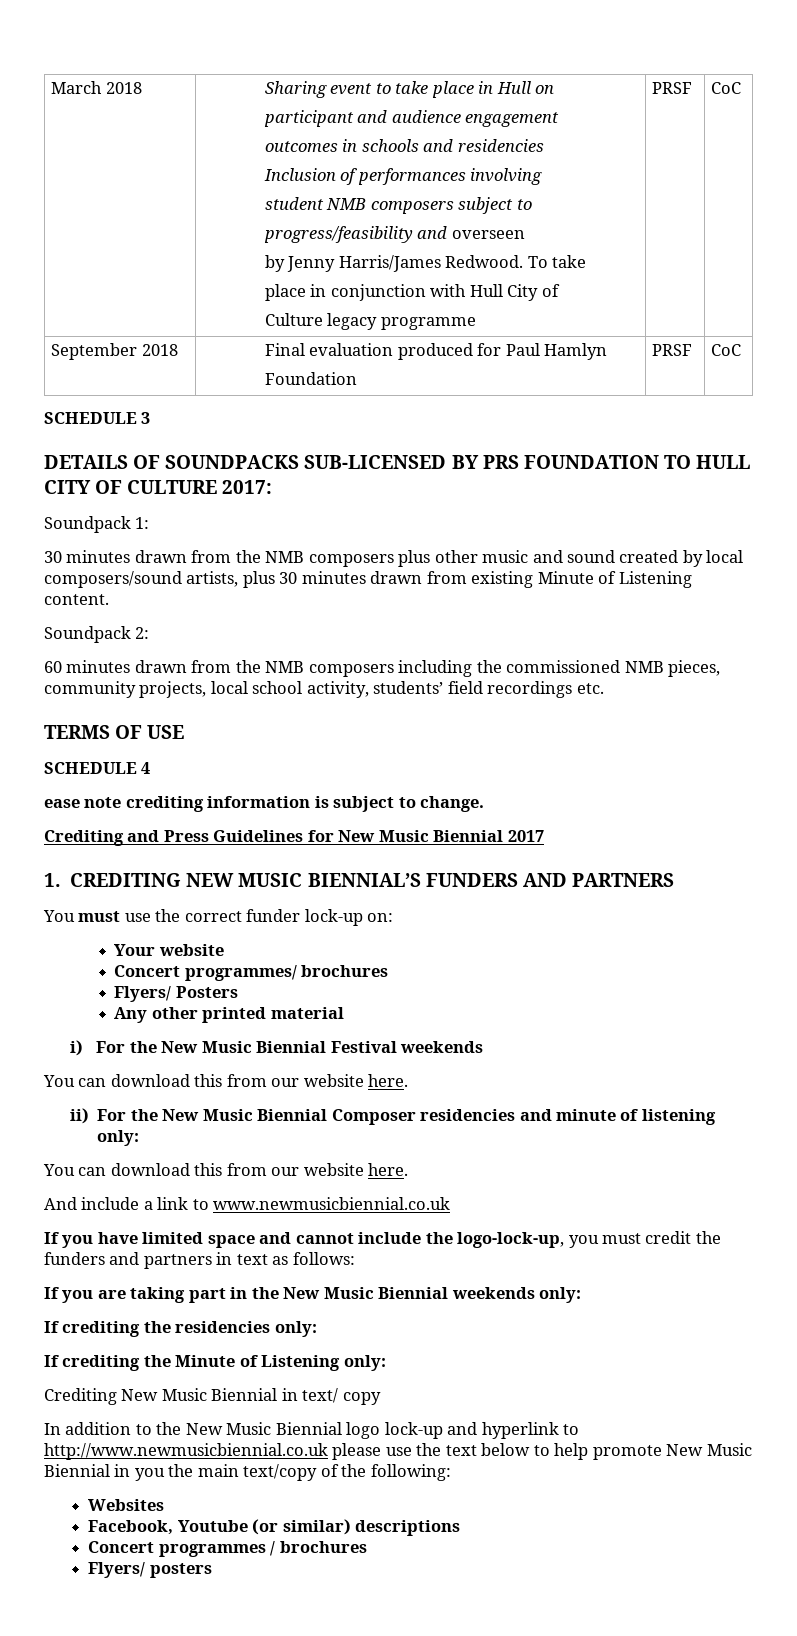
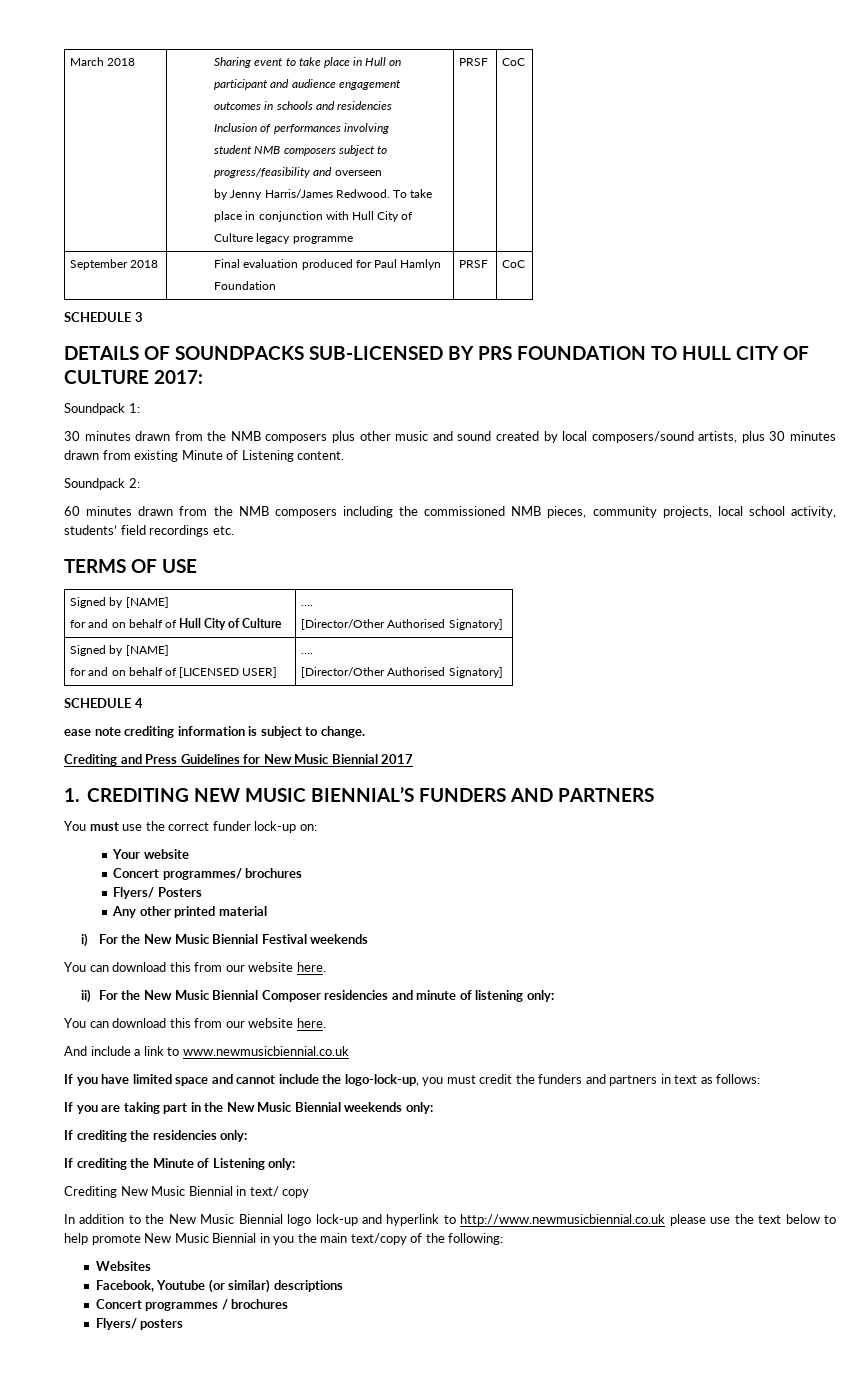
(185, 732) none -> [70,597,169,608] [70,618,283,630] [301,605,314,606] [301,619,503,630] [70,645,169,656] [70,667,277,678] [301,653,314,654] [301,667,503,678] // Signed by [NAME] // for and on behalf of Hull City of Culture | .... // [Director/Other Authorised Signatory] // Signed by [NAME] // for and on behalf of [LICENSED USER] | .... // [Director/Other Authorised Signatory]

